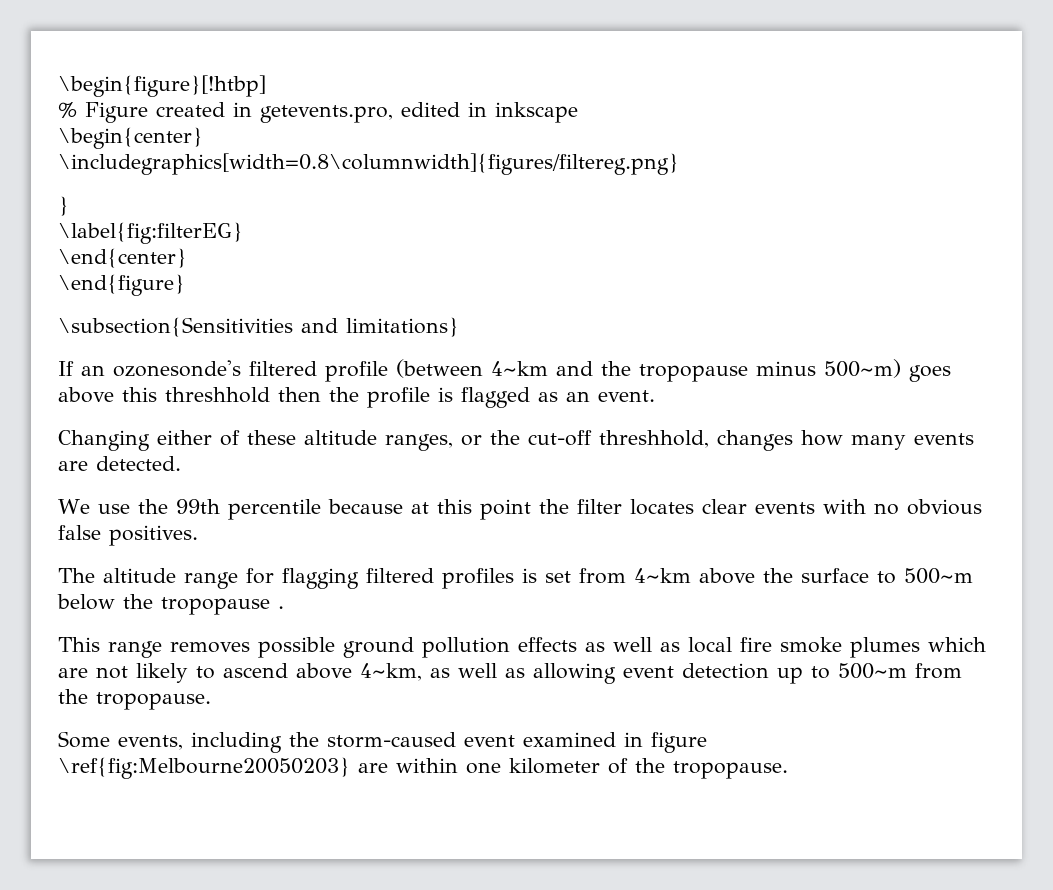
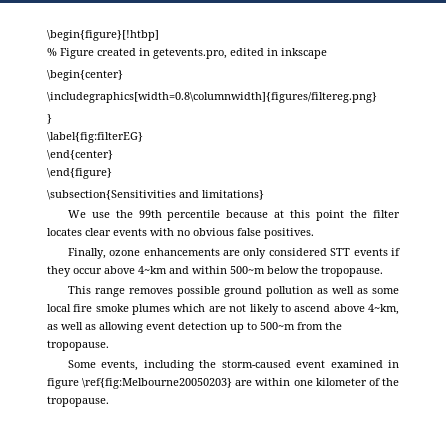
[58,359,951,382] [58,387,655,408] [58,430,974,451] [58,456,181,471] // If an ozonesonde's filtered profile (between 4~km and the tropopause minus 500~m) goes above this threshhold then the profile is flagged as an event. // Changing either of these altitude ranges, or the cut-off threshhold, changes how many events are detected. -> (264, 195) none
[58,568,896,589] The altitude range for flagging filtered profiles is set from 4~km above the surface to -> [67,248,400,259] [47,266,227,277] Finally, ozone enhancements are only considered STT events if they occur above 4~km and within
[161,597,284,615] tropopause . -> [321,266,383,277] tropopause.
[518,637,680,652] effects as well as -> [316,286,399,294] as well as some

